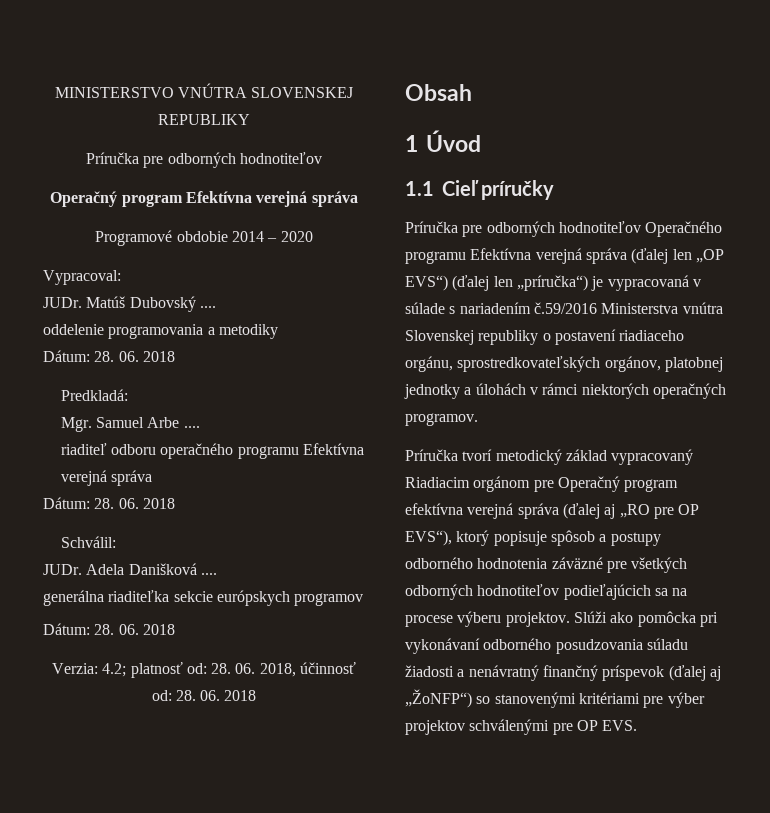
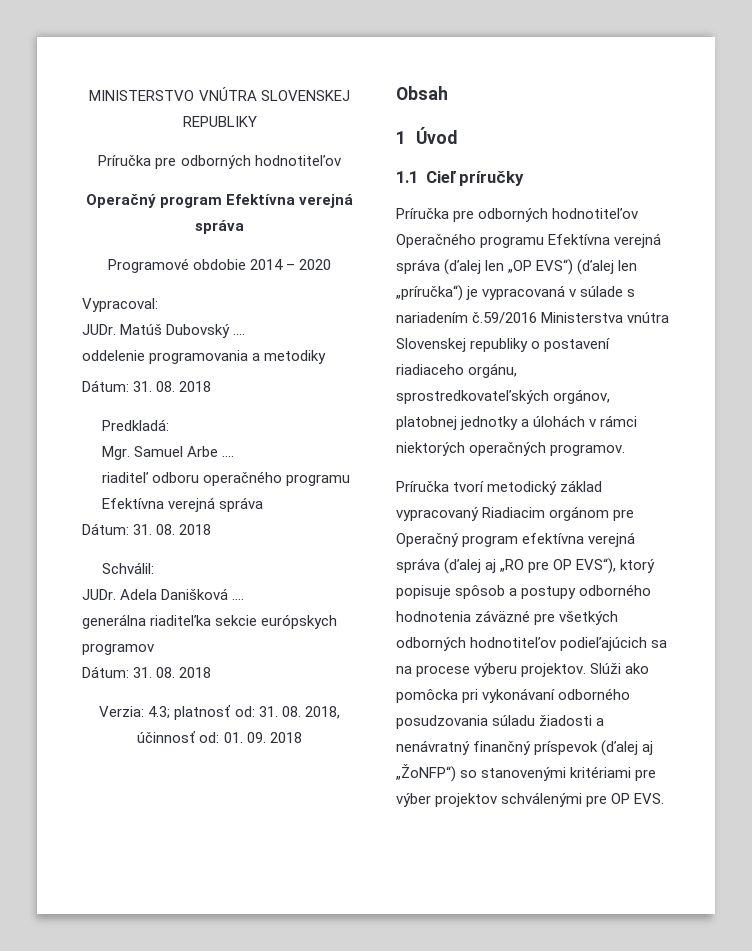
[94,351,139,362] 28. 06. -> [133,381,176,392] 31. 08.
[94,498,139,509] 28. 06. -> [133,524,176,535] 31. 08.
[94,624,139,635] 28. 06. -> [133,667,176,678] 31. 08.
[102,663,127,677] 4.2; -> [148,706,171,719] 4.3;
[211,663,256,674] 28. 06. -> [258,706,301,717] 31. 08.
[175,690,221,701] 28. 06. -> [223,732,266,743] 01. 09.

